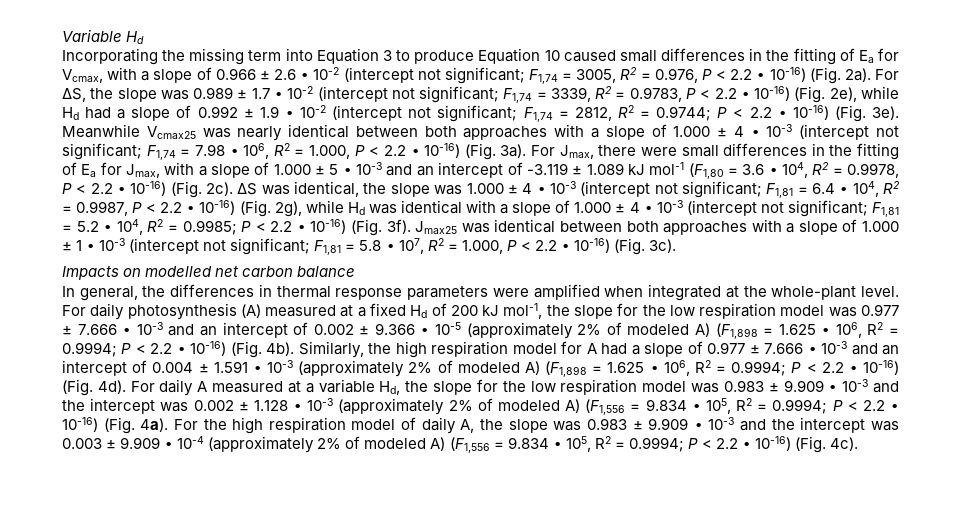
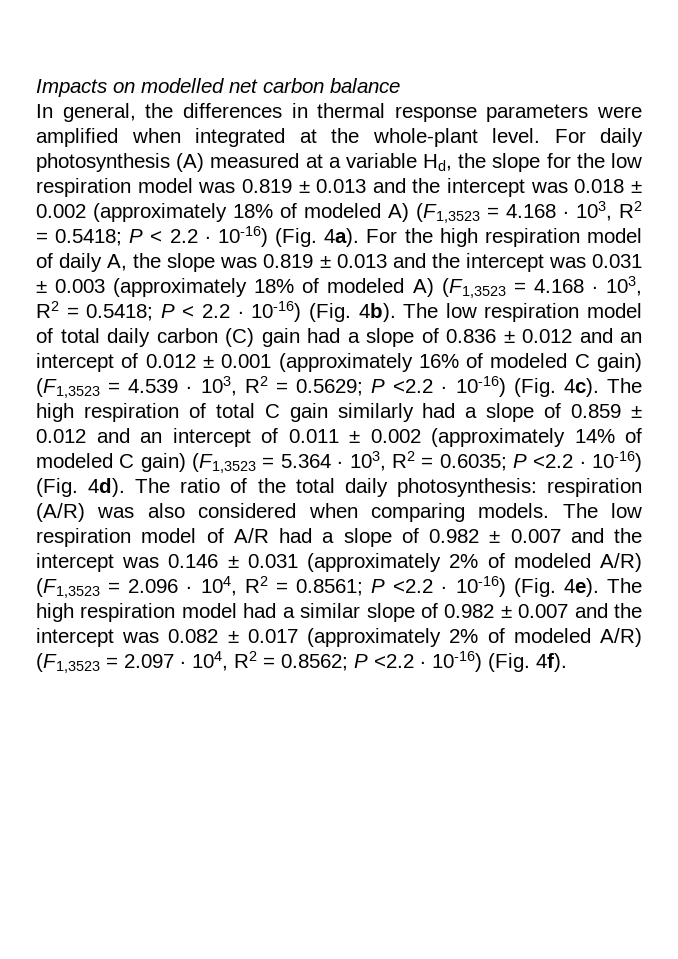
[62,29,145,44] [62,48,899,65] [62,67,900,84] [62,86,899,103] [62,105,900,122] [62,124,900,141] [62,143,899,160] [62,162,899,179] [62,181,900,198] [62,200,900,217] [62,219,900,236] [62,238,677,255] Variable Hd // Incorporating the missing term into Equation 3 to produce Equation 10 caused small differences in the fitting of Ea for Vcmax, with a slope of 0.966 ± 2.6 ∙ 10-2 (intercept not significant; F1,74 = 3005, R2 = 0.976, P < 2.2 ∙ 10-16) (Fig. 2a). For ΔS, the slope was 0.989 ± 1.7 ∙ 10-2 (intercept not significant; F1,74 = 3339, R2 = 0.9783, P < 2.2 ∙ 10-16) (Fig. 2e), while Hd had a slope of 0.992 ± 1.9 ∙ 10-2 (intercept not significant; F1,74 = 2812, R2 = 0.9744; P < 2.2 ∙ 10-16) (Fig. 3e). Meanwhile Vcmax25 was nearly identical between both approaches with a slope of 1.000 ± 4 ∙ 10-3 (intercept not significant; F1,74 = 7.98 ∙ 106, R2 = 1.000, P < 2.2 ∙ 10-16) (Fig. 3a). For Jmax, there were small differences in the fitting of Ea for Jmax, with a slope of 1.000 ± 5 ∙ 10-3 and an intercept of -3.119 ± 1.089 kJ mol-1 (F1,80 = 3.6 ∙ 104, R2 = 0.9978, P < 2.2 ∙ 10-16) (Fig. 2c). ΔS was identical, the slope was 1.000 ± 4 ∙ 10-3 (intercept not significant; F1,81 = 6.4 ∙ 104, R2 = 0.9987, P < 2.2 ∙ 10-16) (Fig. 2g), while Hd was identical with a slope of 1.000 ± 4 ∙ 10-3 (intercept not significant; F1,81 = 5.2 ∙ 104, R2 = 0.9985; P < 2.2 ∙ 10-16) (Fig. 3f). Jmax25 was identical between both approaches with a slope of 1.000 ± 1 ∙ 10-3 (intercept not significant; F1,81 = 5.8 ∙ 107, R2 = 1.000, P < 2.2 ∙ 10-16) (Fig. 3c). // -> (36, 88) none
[369,303,900,319] [62,322,900,339] [62,341,900,358] [62,360,899,377] [62,379,314,396] fixed Hd of 200 kJ mol-1, the slope for the low respiration model was 0.977 ± 7.666 ∙ 10-3 and an intercept of 0.002 ± 9.366 ∙ 10-5 (approximately 2% of modeled A) (F1,898 = 1.625 ∙ 106, R2 = 0.9994; P < 2.2 ∙ 10-16) (Fig. 4b). Similarly, the high respiration model for A had a slope of 0.977 ± 7.666 ∙ 10-3 and an intercept of 0.004 ± 1.591 ∙ 10-3 (approximately 2% of modeled A) (F1,898 = 1.625 ∙ 106, R2 = 0.9994; P < 2.2 ∙ 10-16) (Fig. 4d). For daily A measured at a -> (341, 162) none
[723,379,900,393] [62,398,828,415] 0.983 ± 9.909 ∙ 10-3 and the intercept was 0.002 ± 1.128 ∙ 10-3 (approximately 2% of modeled A) (F1,556 = 9.834 ∙ 105, R2 = 0.9994; -> [241,178,642,197] [36,201,642,223] [36,229,123,246] 0.819 ± 0.013 and the intercept was 0.018 ± 0.002 (approximately 18% of modeled A) (F1,3523 = 4.168 ∙ 103, R2 = 0.5418;
[586,417,899,433] [62,436,859,453] 0.983 ± 9.909 ∙ 10-3 and the intercept was 0.003 ± 9.909 ∙ 10-4 (approximately 2% of modeled A) (F1,556 = 9.834 ∙ 105, R2 = 0.9994; P < 2.2 ∙ 10-16) (Fig. 4c). -> [263,253,643,272] [36,276,642,298] [36,301,643,322] [36,328,642,347] [36,353,642,372] [36,376,642,398] [36,403,642,422] [36,428,642,447] [36,451,642,473] [36,478,642,497] [36,503,642,522] [36,528,642,547] [36,553,642,572] [36,576,642,598] [36,603,642,622] [36,628,642,647] [36,651,567,673] 0.819 ± 0.013 and the intercept was 0.031 ± 0.003 (approximately 18% of modeled A) (F1,3523 = 4.168 ∙ 103, R2 = 0.5418; P < 2.2 ∙ 10-16) (Fig. 4b). The low respiration model of total daily carbon (C) gain had a slope of 0.836 ± 0.012 and an intercept of 0.012 ± 0.001 (approximately 16% of modeled C gain) (F1,3523 = 4.539 ∙ 103, R2 = 0.5629; P <2.2 ∙ 10-16) (Fig. 4c). The high respiration of total C gain similarly had a slope of 0.859 ± 0.012 and an intercept of 0.011 ± 0.002 (approximately 14% of modeled C gain) (F1,3523 = 5.364 ∙ 103, R2 = 0.6035; P <2.2 ∙ 10-16) (Fig. 4d). The ratio of the total daily photosynthesis: respiration (A/R) was also considered when comparing models. The low respiration model of A/R had a slope of 0.982 ± 0.007 and the intercept was 0.146 ± 0.031 (approximately 2% of modeled A/R) (F1,3523 = 2.096 ∙ 104, R2 = 0.8561; P <2.2 ∙ 10-16) (Fig. 4e). The high respiration model had a similar slope of 0.982 ± 0.007 and the intercept was 0.082 ± 0.017 (approximately 2% of modeled A/R) (F1,3523 = 2.097 ∙ 104, R2 = 0.8562; P <2.2 ∙ 10-16) (Fig. 4f).

